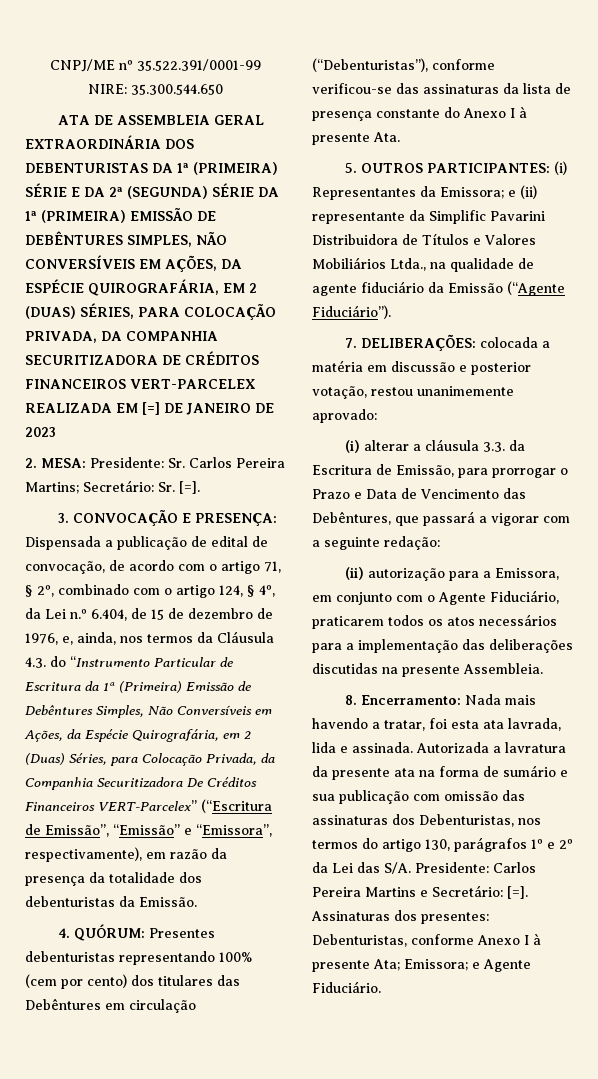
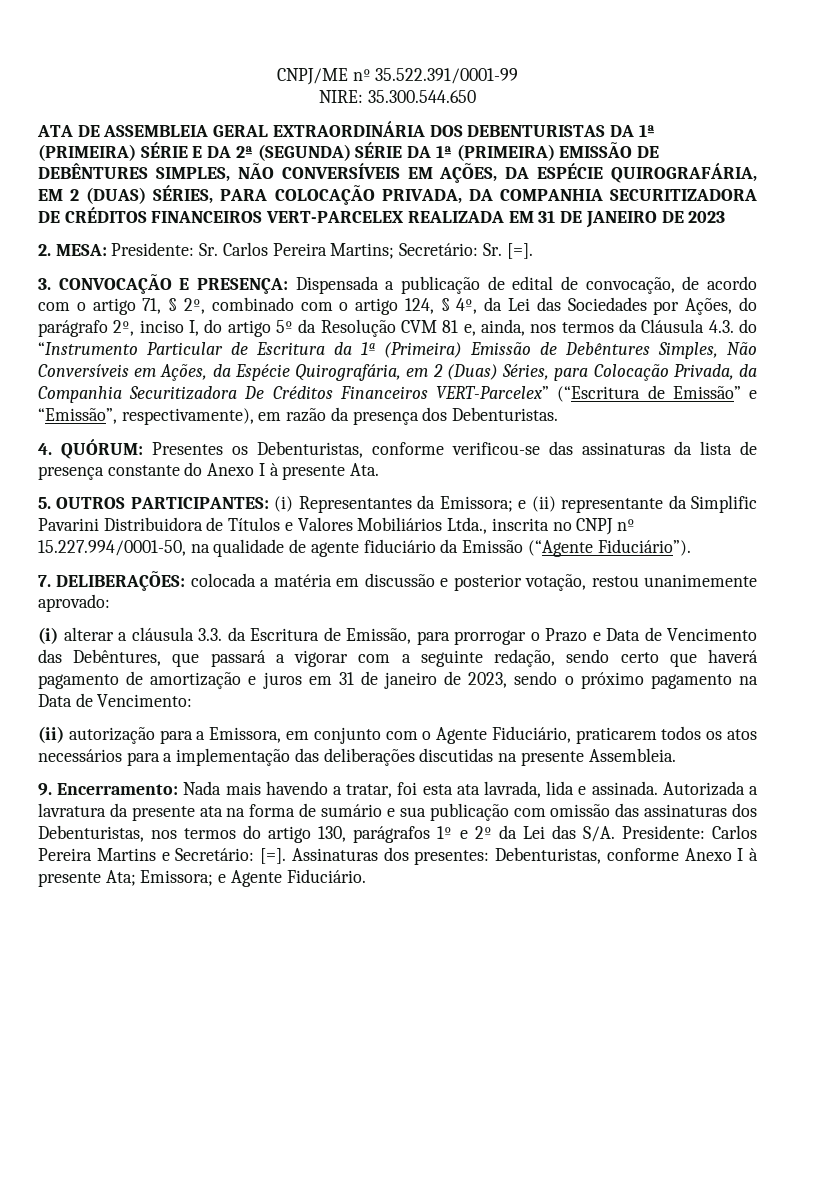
[142,402,160,415] [=] -> [538,210,556,223] 31
[70,608,273,621] [25,633,58,645] n.º 6.404, de 15 de dezembro de 1976, -> [536,297,757,315] [38,319,459,337] das Sociedades por Ações, do parágrafo 2º, inciso I, do artigo 5º da Resolução CVM 81
[45,824,272,837] Emissão”, “Emissão” e “Emissora”, -> [672,386,757,399] [38,408,117,424] Emissão” e “Emissão”,
[89,872,202,883] [25,896,197,907] [58,924,216,941] [25,951,252,965] [25,974,240,989] [25,998,196,1013] [312,58,428,72] da totalidade dos debenturistas da Emissão. // 4. QUÓRUM: Presentes debenturistas representando 100% (cem por cento) dos titulares das Debêntures em circulação (“Debenturistas”), -> [422,407,559,421] [38,439,363,459] dos Debenturistas. // 4. QUÓRUM: Presentes os Debenturistas,
(426, 264) none -> [491,518,635,535] [38,540,186,556] inscrita no CNPJ nº 15.227.994/0001-50,
[384,536,440,550] redação: -> [494,649,759,667] [38,671,758,689] [38,693,193,707] redação, sendo certo que haverá pagamento de amortização e juros em 31 de janeiro de 2023, sendo o próximo pagamento na Data de Vencimento:
[345,695,358,705] 8. -> [38,783,52,796] 9.

